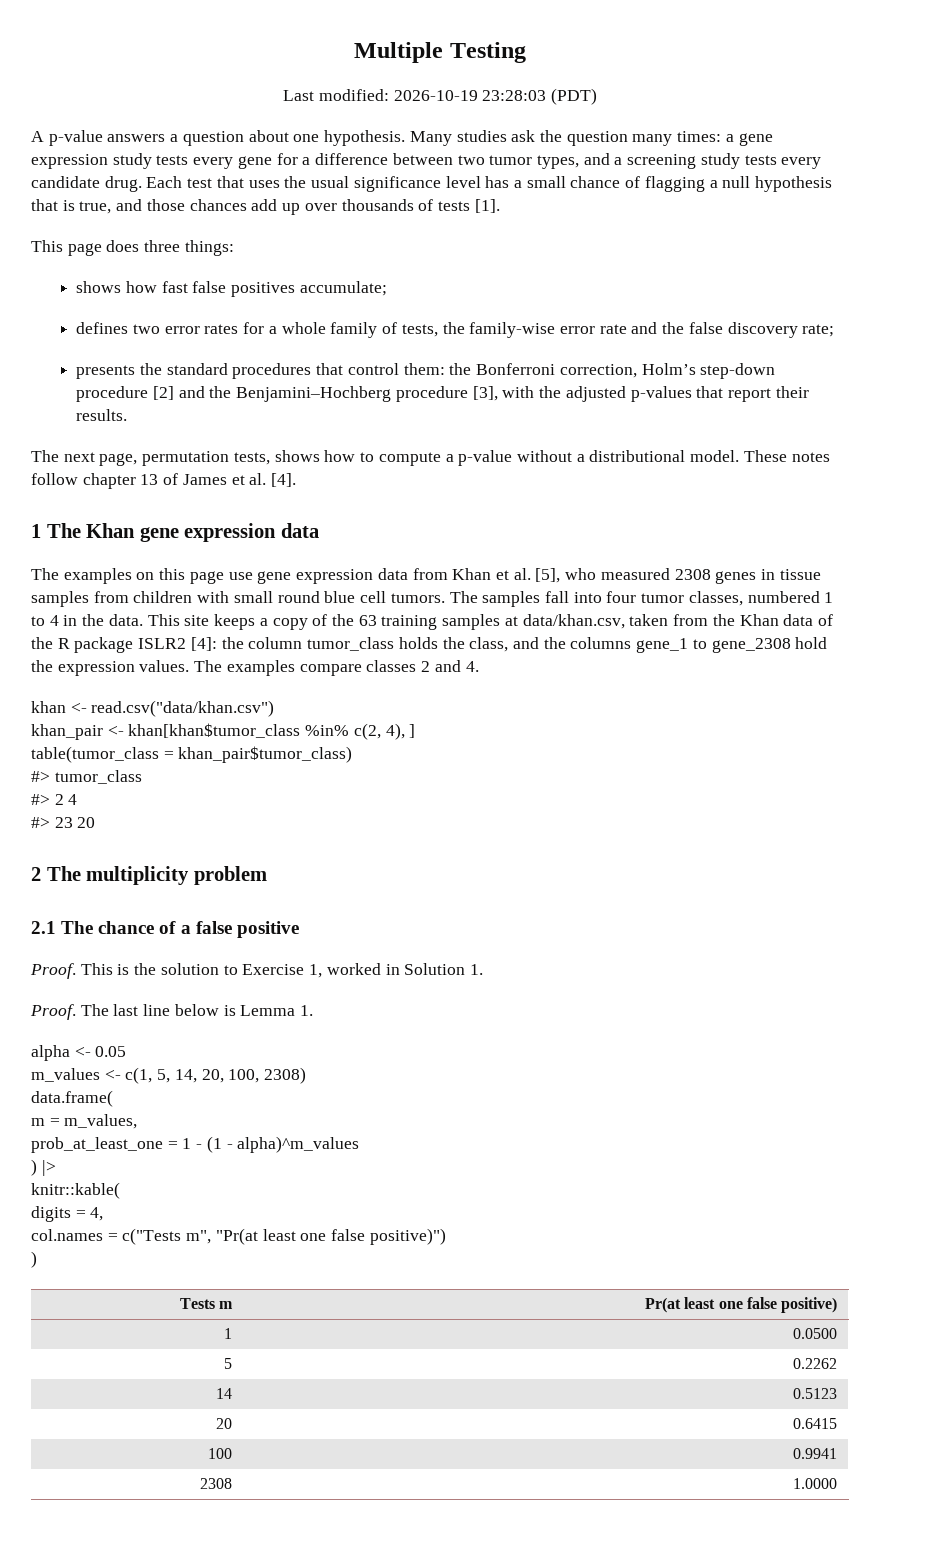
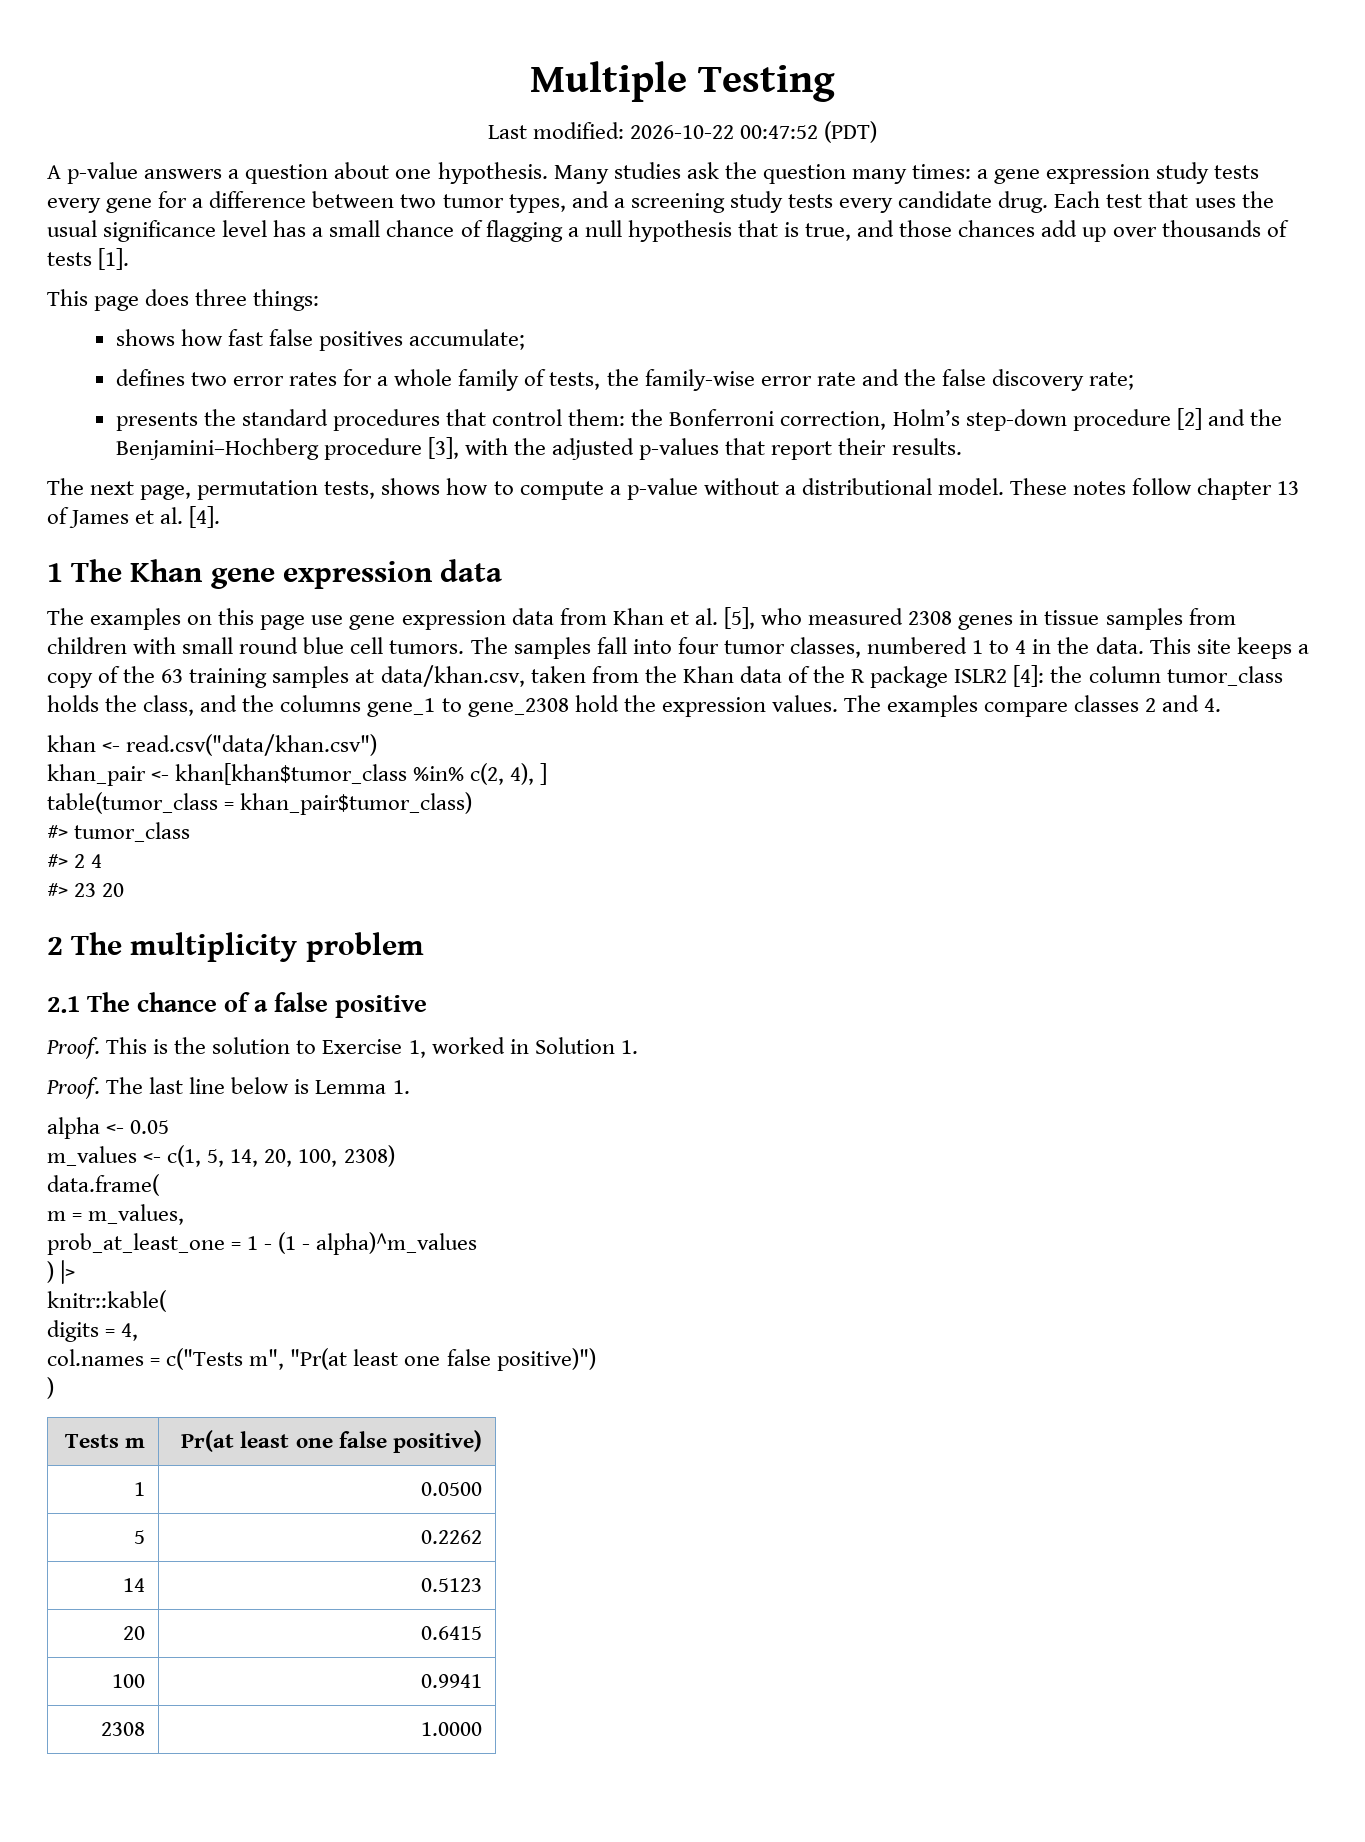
[393,90,547,101] 2026-10-19 23:28:03 -> [630,125,819,139] 2026-10-22 00:47:52

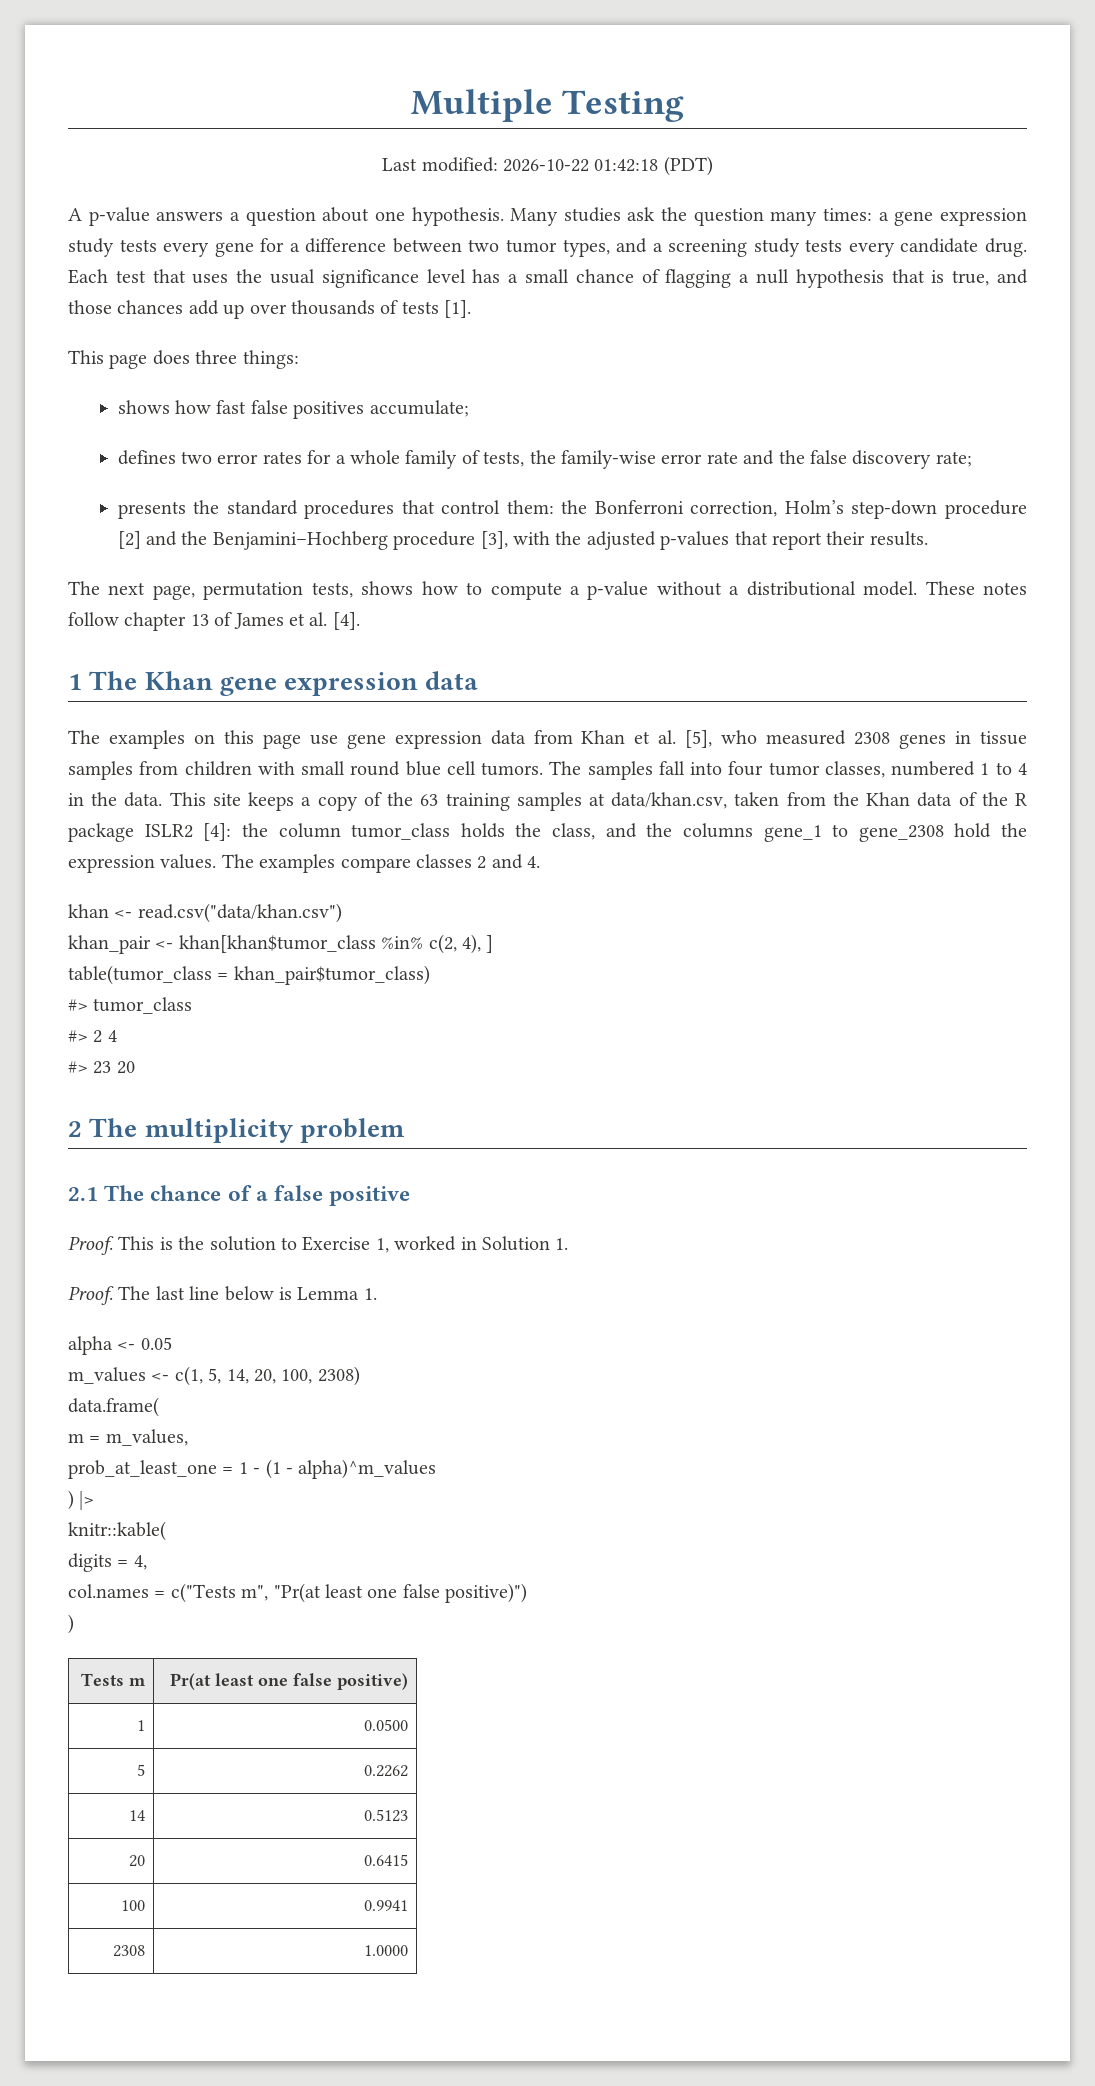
[740,125,819,139] 00:47:52 -> [594,159,659,172] 01:42:18

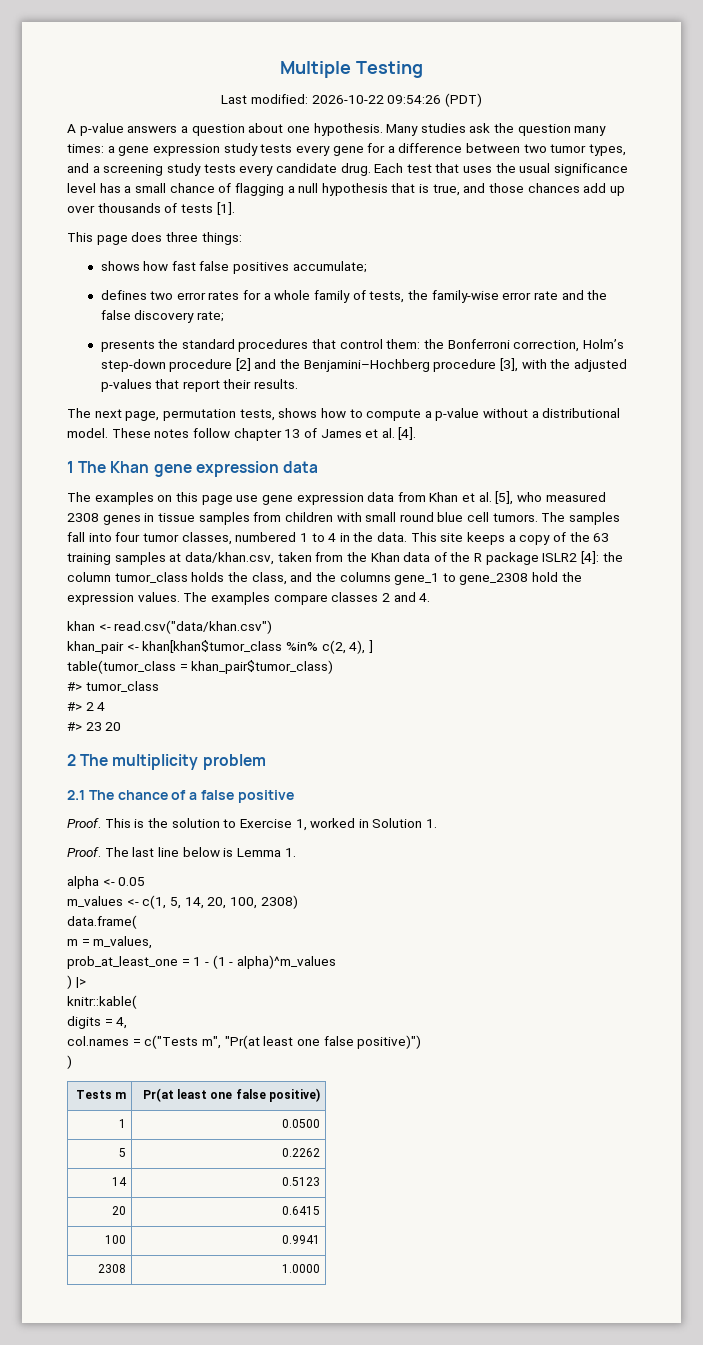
[594,159,659,172] 01:42:18 -> [387,95,442,104] 09:54:26

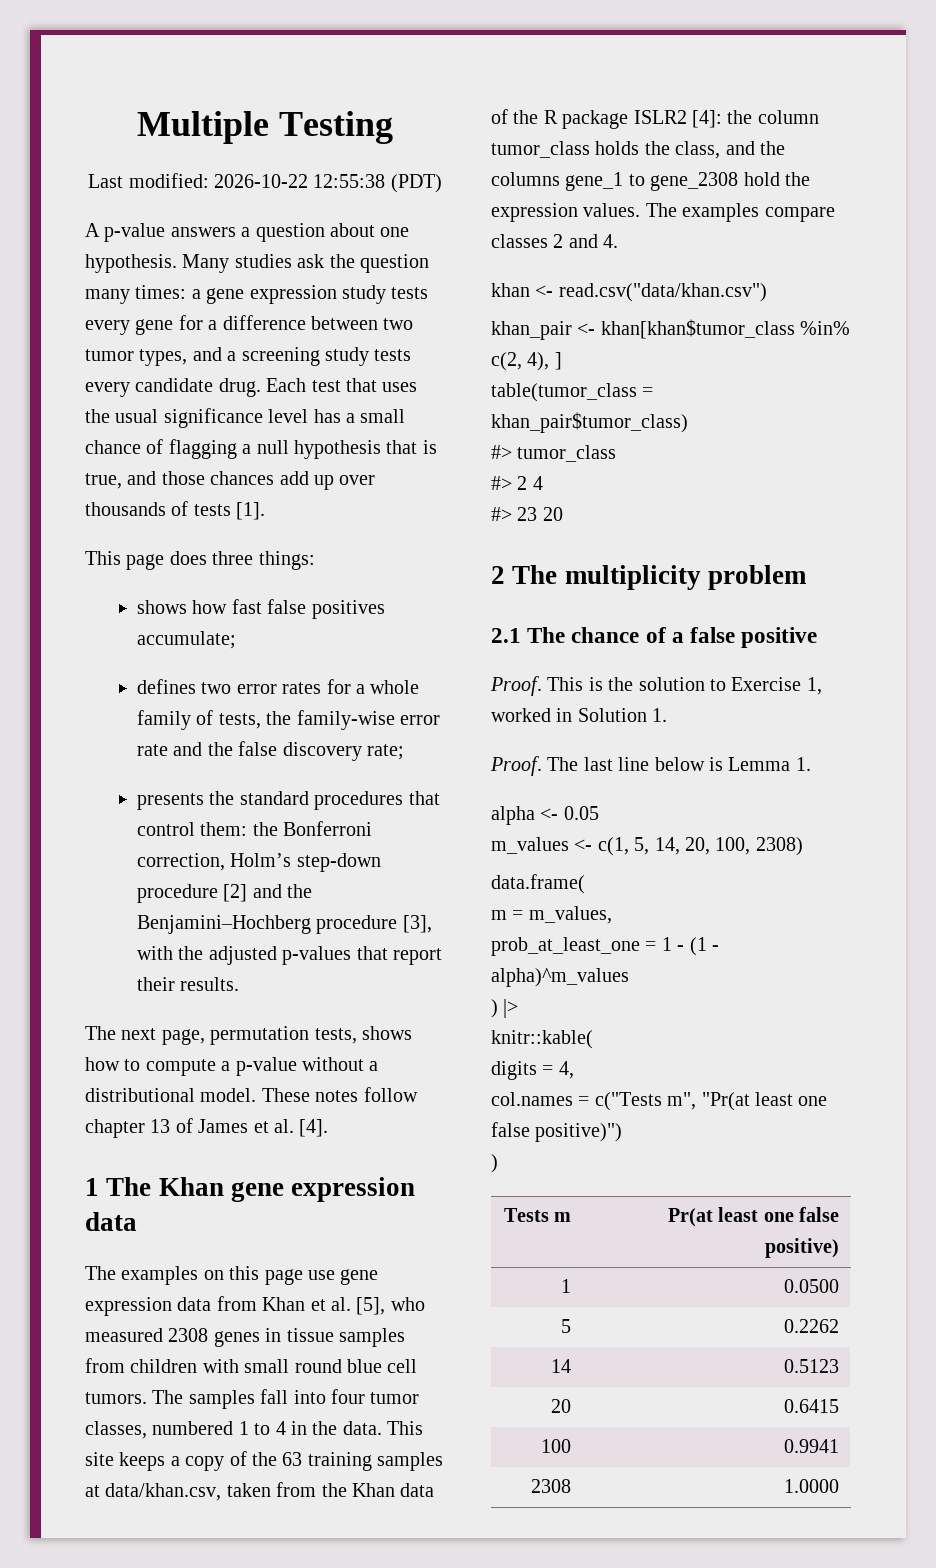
[387,95,442,104] 09:54:26 -> [313,174,386,188] 12:55:38

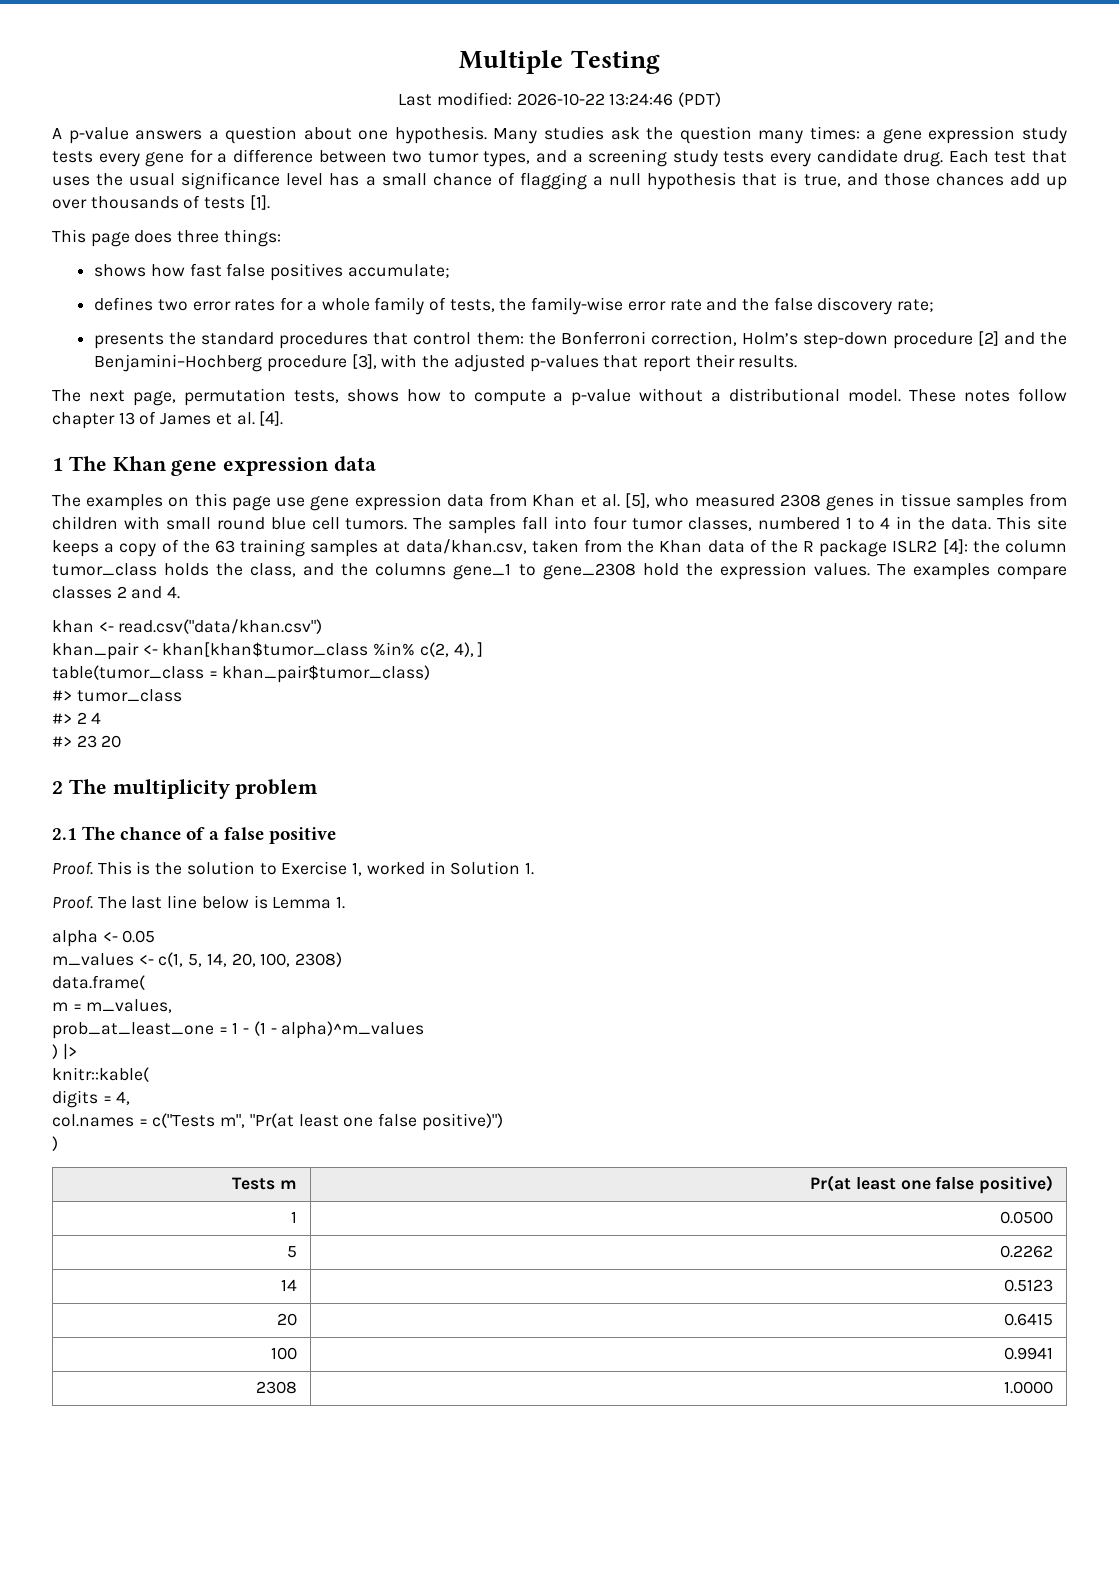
[313,174,386,188] 12:55:38 -> [609,93,674,106] 13:24:46

